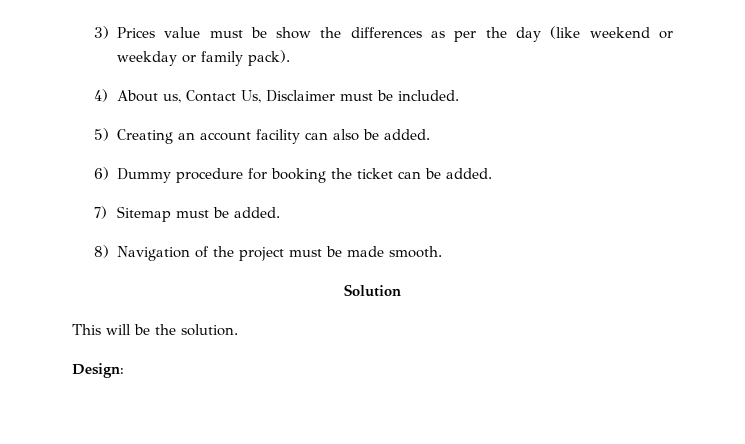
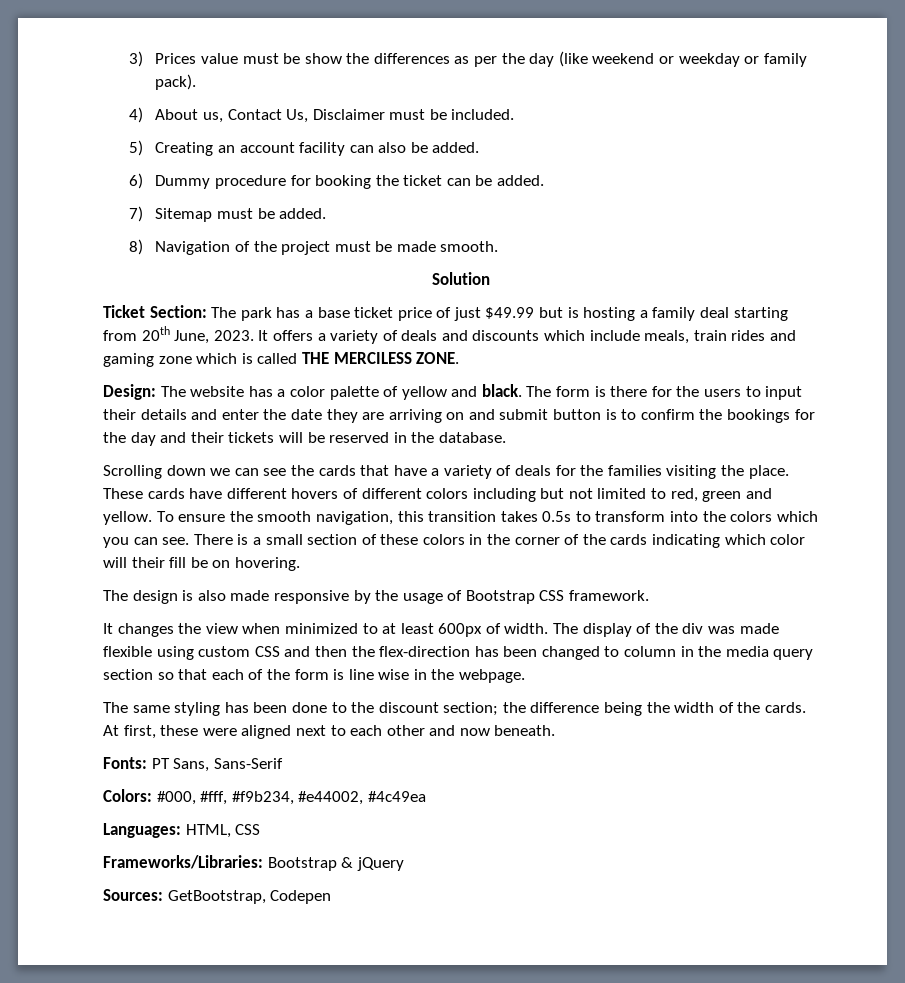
[72,324,238,336] [72,363,124,378] This will be the solution. // Design: -> [103,305,788,321] [103,326,797,344] [103,352,460,367] [103,384,803,400] [103,409,815,423] [103,432,506,446] [103,465,789,479] [103,488,772,502] [103,511,818,525] [103,534,806,548] [103,557,300,571] [103,590,650,604] [103,623,779,637] [103,646,814,660] [103,669,526,683] [103,702,807,716] [103,725,556,739] [103,757,283,772] [103,789,426,805] [103,823,261,838] [103,855,404,871] [103,889,332,904] Ticket Section: The park has a base ticket price of just $49.99 but is hosting a family deal starting from 20th June, 2023. It offers a variety of deals and discounts which include meals, train rides and gaming zone which is called THE MERCILESS ZONE. // Design: The website has a color palette of yellow and black. The form is there for the users to input their details and enter the date they are arriving on and submit button is to confirm the bookings for the day and their tickets will be reserved in the database. // Scrolling down we can see the cards that have a variety of deals for the families visiting the place. These cards have different hovers of different colors including but not limited to red, green and yellow. To ensure the smooth navigation, this transition takes 0.5s to transform into the colors which you can see. There is a small section of these colors in the corner of the cards indicating which color will their fill be on hovering. // The design is also made responsive by the usage of Bootstrap CSS framework. // It changes the view when minimized to at least 600px of width. The display of the div was made flexible using custom CSS and then the flex-direction has been changed to column in the media query section so that each of the form is line wise in the webpage. // The same styling has been done to the discount section; the difference being the width of the cards. At first, these were aligned next to each other and now beneath. // Fonts: PT Sans, Sans-Serif // Colors: #000, #fff, #f9b234, #e44002, #4c49ea // Languages: HTML, CSS // Frameworks/Libraries: Bootstrap & jQuery // Sources: GetBootstrap, Codepen

